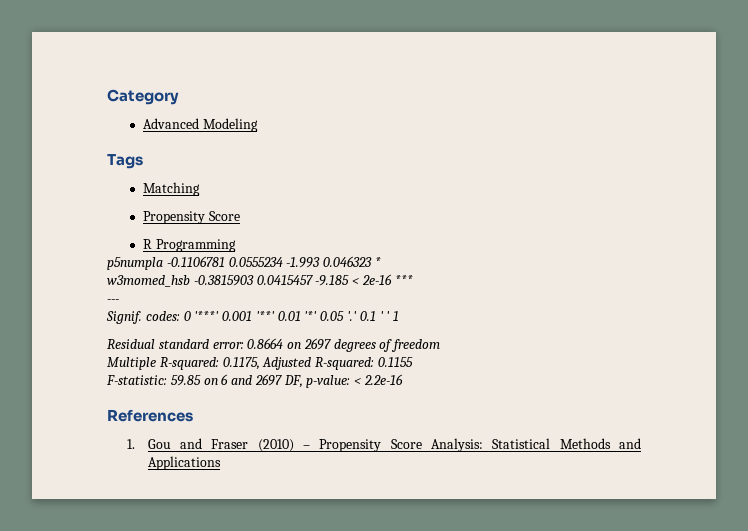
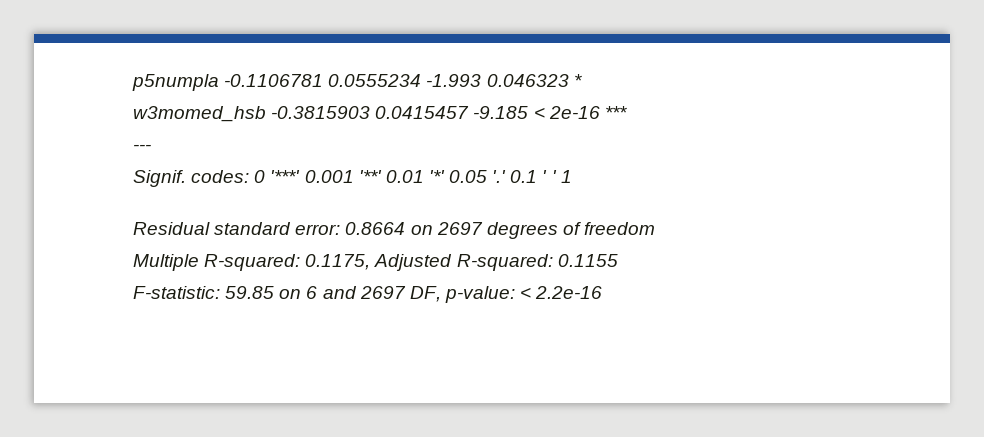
[107,89,179,105] [142,118,258,132] [107,154,143,169] [142,182,200,196] [142,211,240,224] [142,239,236,252] Category // Advanced Modeling // Tags // Matching // Propensity Score // R Programming // -> (132, 82) none
[107,409,193,422] [127,438,641,452] [147,456,221,470] // References // 1. Gou and Fraser (2010) – Propensity Score Analysis: Statistical Methods and Applications -> (603, 292) none

